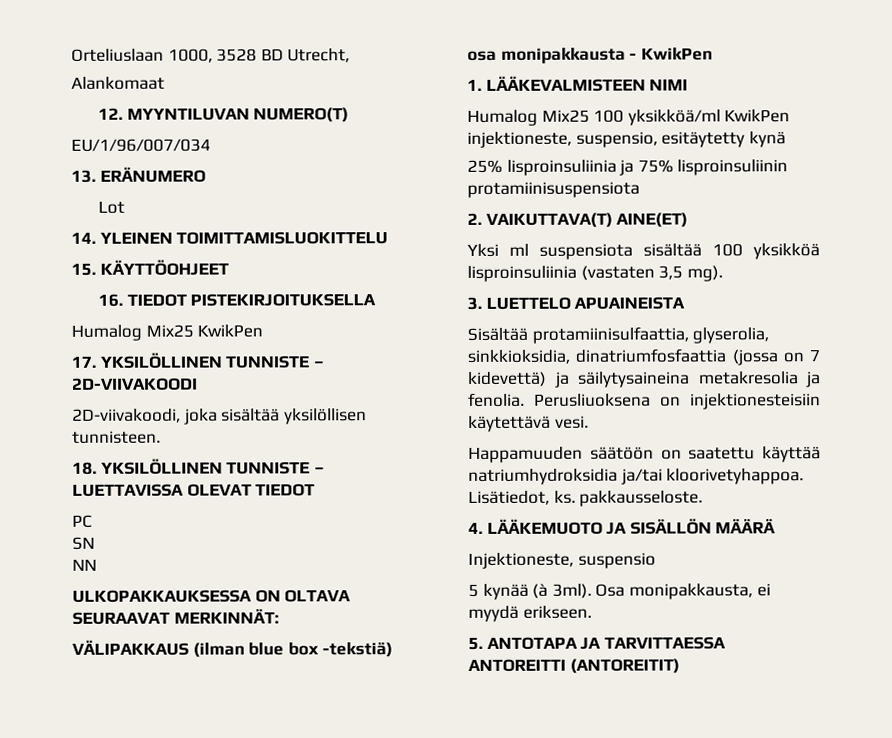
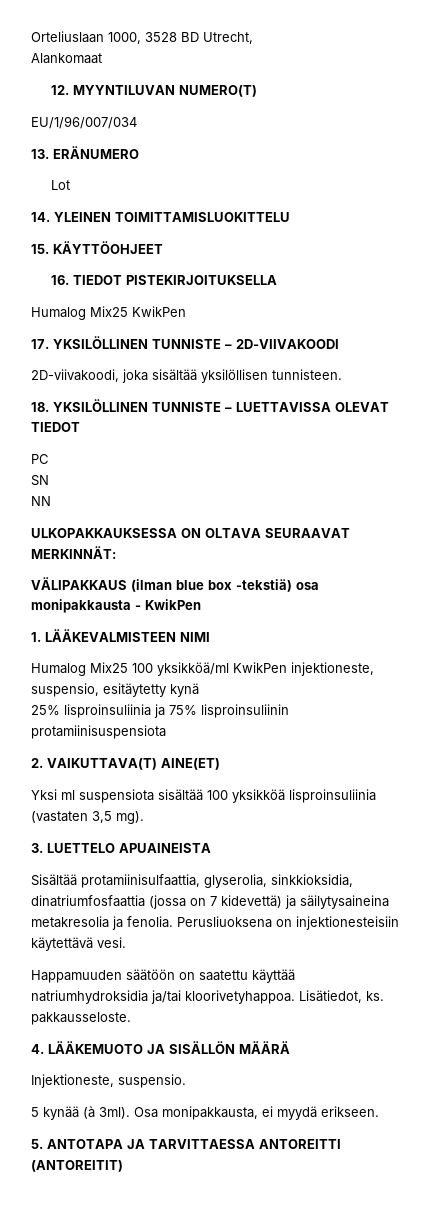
[577,552,656,569] suspensio -> [118,1074,186,1088] suspensio.

